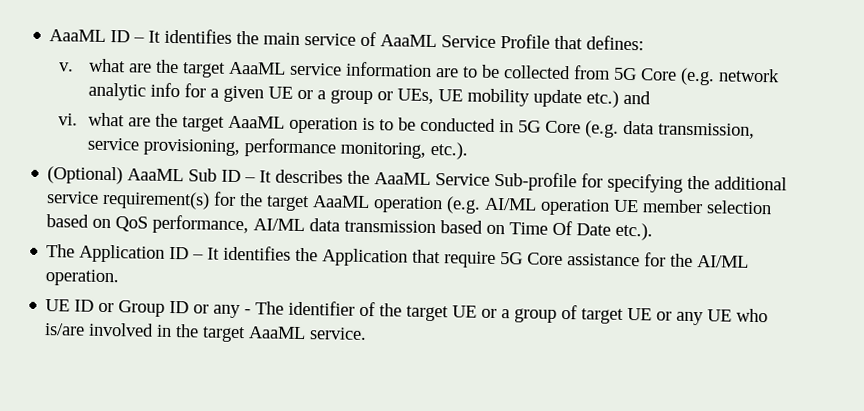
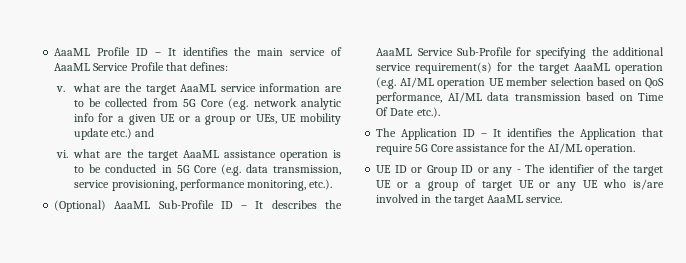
[49,29,107,42] AaaML -> [54,47,131,56] AaaML Profile
(285, 122) none -> [223,150,276,158] assistance
[188,168,218,182] Sub -> [158,200,214,209] Sub-Profile
[494,171,578,192] Sub-profile -> [456,47,512,56] Sub-Profile

